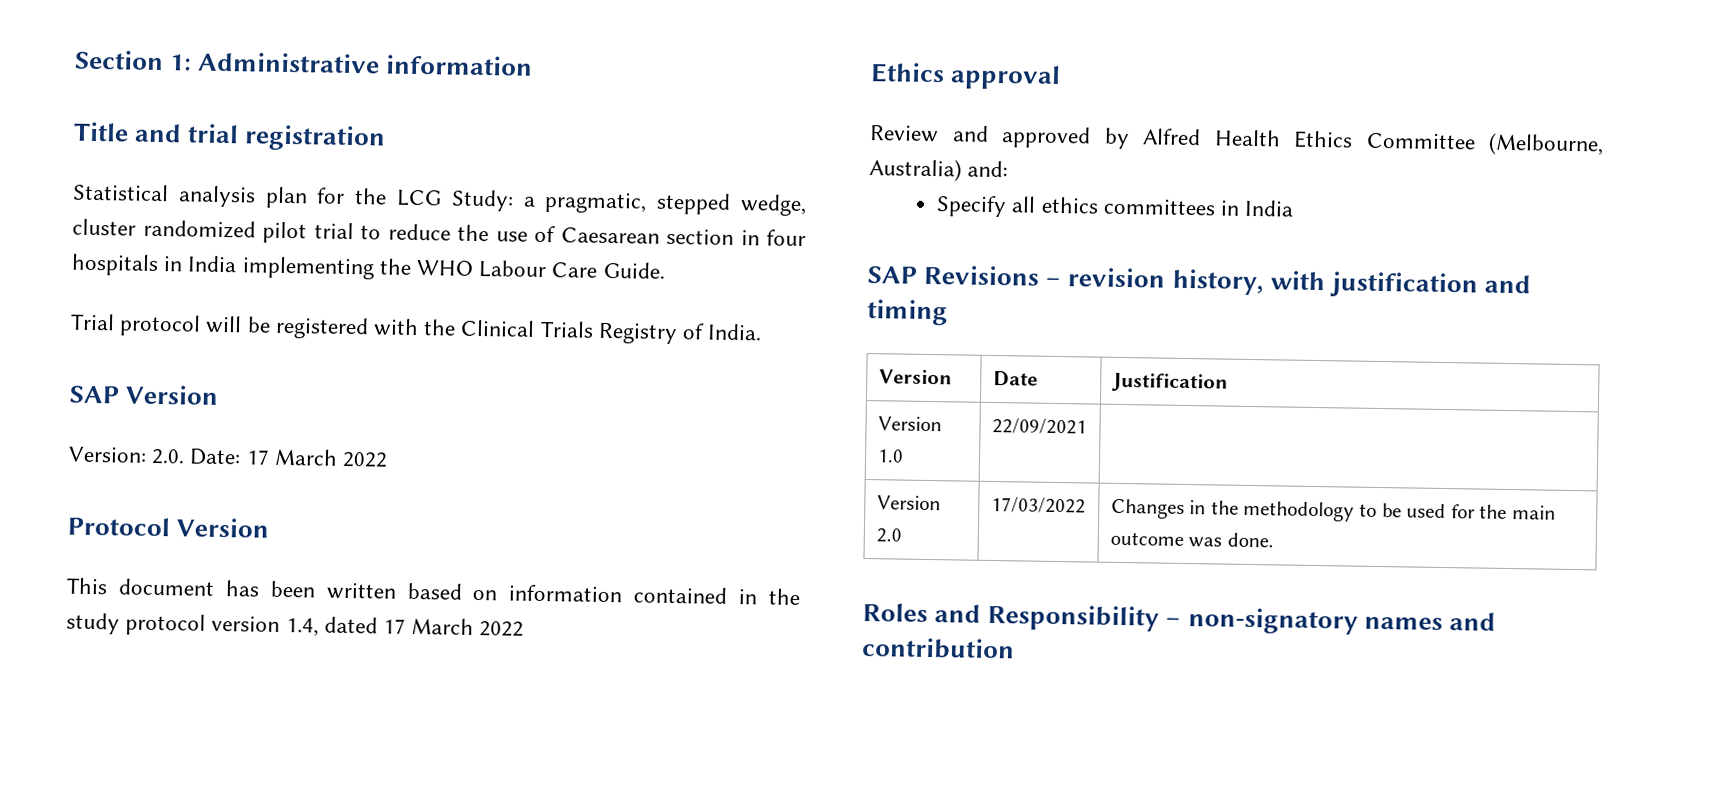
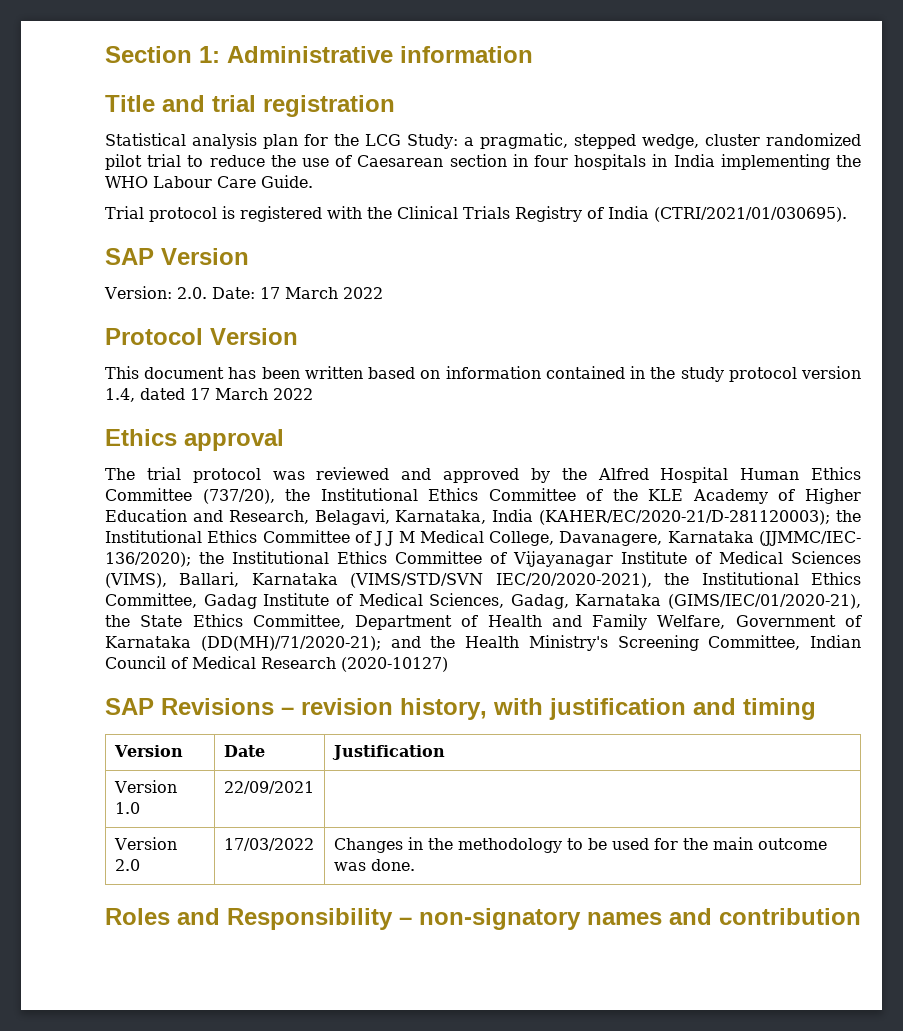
[205,315,271,334] will be -> [222,206,235,219] is
[707,323,763,341] India. -> [608,206,847,222] India (CTRI/2021/01/030695).
[869,125,1604,157] [869,158,1009,182] [936,195,1295,218] Review and approved by Alfred Health Ethics Committee (Melbourne, Australia) and: // Specify all ethics committees in India -> [105,467,862,483] [105,488,861,504] [105,509,861,525] [105,530,861,546] [105,551,861,567] [105,572,862,588] [105,593,861,609] [105,614,862,630] [105,635,861,651] [105,656,448,672] The trial protocol was reviewed and approved by the Alfred Hospital Human Ethics Committee (737/20), the Institutional Ethics Committee of the KLE Academy of Higher Education and Research, Belagavi, Karnataka, India (KAHER/EC/2020-21/D-281120003); the Institutional Ethics Committee of J J M Medical College, Davanagere, Karnataka (JJMMC/IEC- 136/2020); the Institutional Ethics Committee of Vijayanagar Institute of Medical Sciences (VIMS), Ballari, Karnataka (VIMS/STD/SVN IEC/20/2020-2021), the Institutional Ethics Committee, Gadag Institute of Medical Sciences, Gadag, Karnataka (GIMS/IEC/01/2020-21), the State Ethics Committee, Department of Health and Family Welfare, Government of Karnataka (DD(MH)/71/2020-21); and the Health Ministry's Screening Committee, Indian Council of Medical Research (2020-10127)

